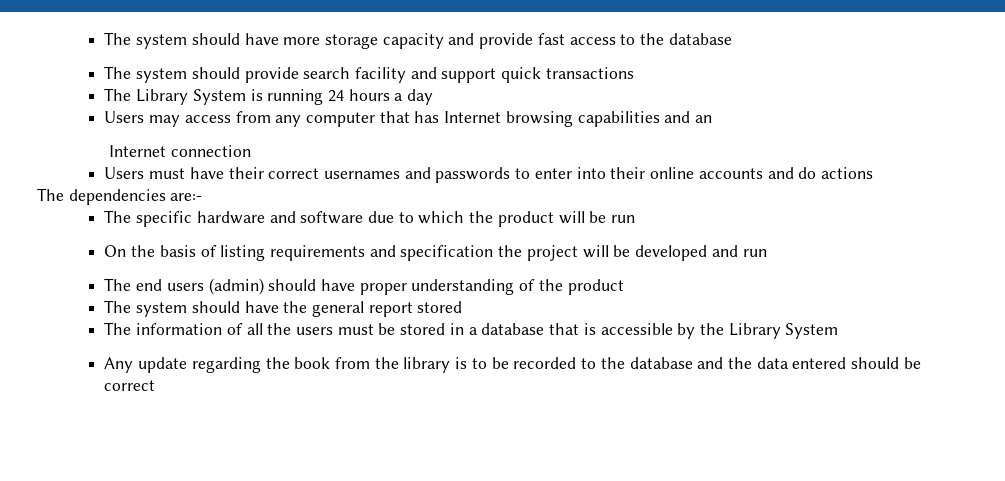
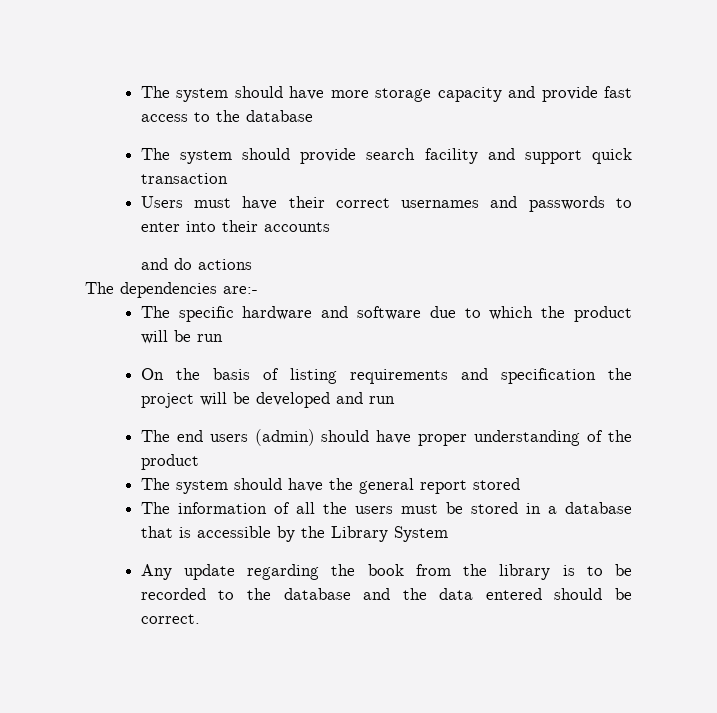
[545,67,634,79] [104,88,434,105] [104,111,713,127] [109,145,251,157] transactions // The Library System is running 24 hours a day // Users may access from any computer that has Internet browsing capabilities and an // Internet connection -> [140,173,228,184] transaction
[650,167,695,179] online -> (258, 226) none
(763, 173) none -> (330, 227) //
[104,380,156,391] correct -> [140,614,200,624] correct.

